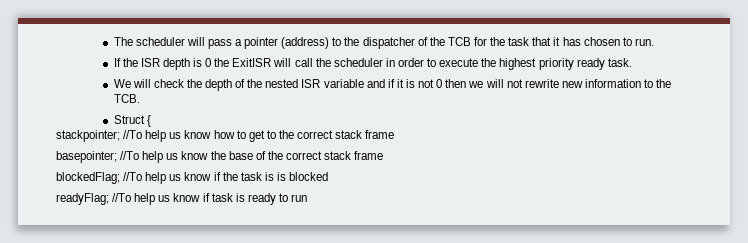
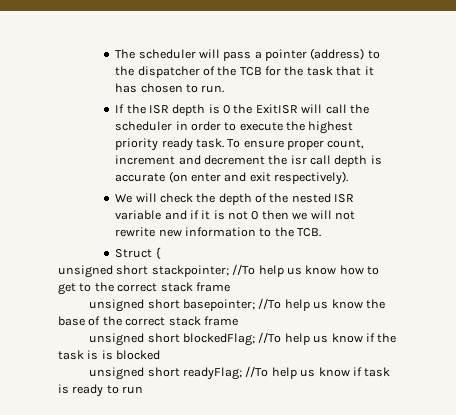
(632, 62) none -> [227,139,365,150] [115,155,382,167] [115,171,349,185] To ensure proper count, increment and decrement the isr call depth is accurate (on enter and exit respectively).
(151, 121) none -> [58,265,149,278] unsigned short
(395, 134) none -> [89,299,180,312] unsigned short
(384, 155) none -> [89,333,180,346] unsigned short
(329, 176) none -> [89,367,180,380] unsigned short

